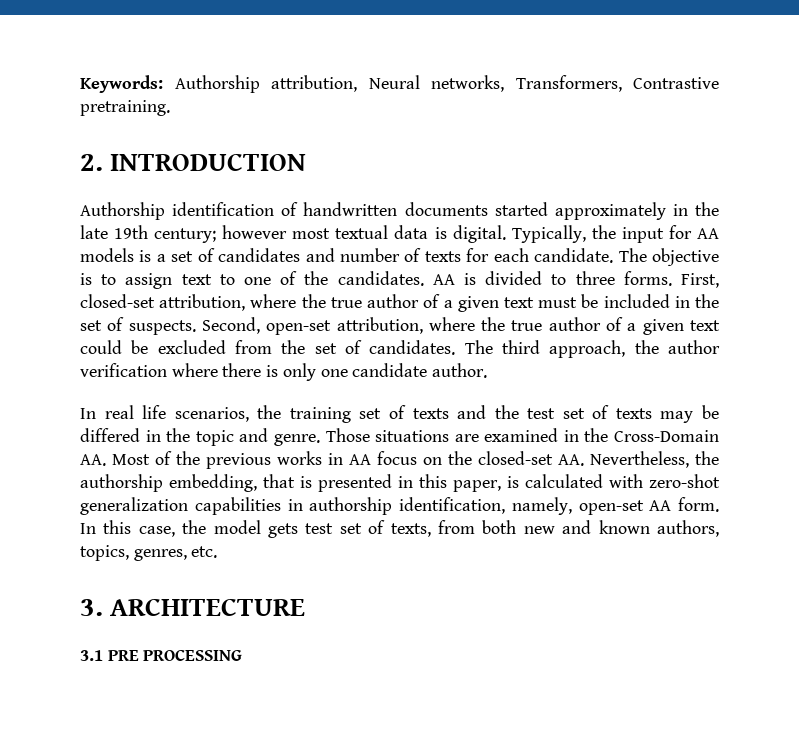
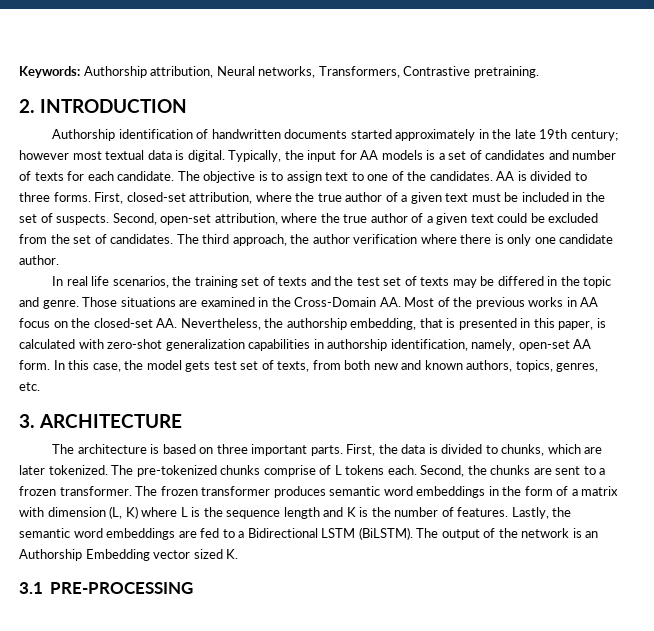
[80,650,243,661] 3.1 PRE PROCESSING -> [52,444,603,456] [19,465,606,477] [19,486,619,498] [19,506,572,519] [19,527,599,540] [19,549,239,561] [19,582,193,594] The architecture is based on three important parts. First, the data is divided to chunks, which are later tokenized. The pre-tokenized chunks comprise of L tokens each. Second, the chunks are sent to a frozen transformer. The frozen transformer produces semantic word embeddings in the form of a matrix with dimension (L, K) where L is the sequence length and K is the number of features. Lastly, the semantic word embeddings are fed to a Bidirectional LSTM (BiLSTM). The output of the network is an Authorship Embedding vector sized K. // 3.1 PRE-PROCESSING

